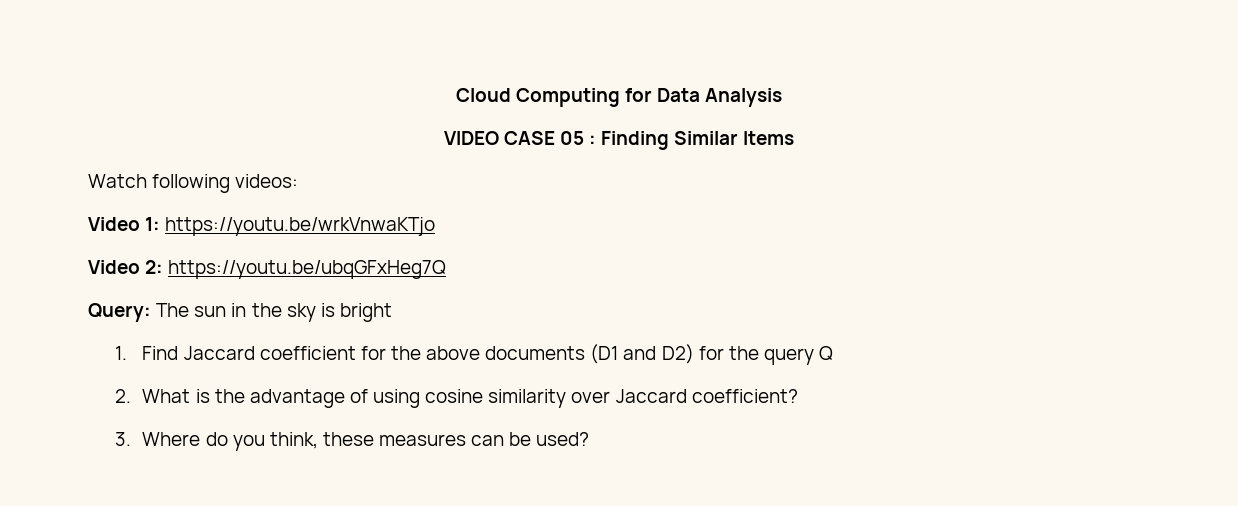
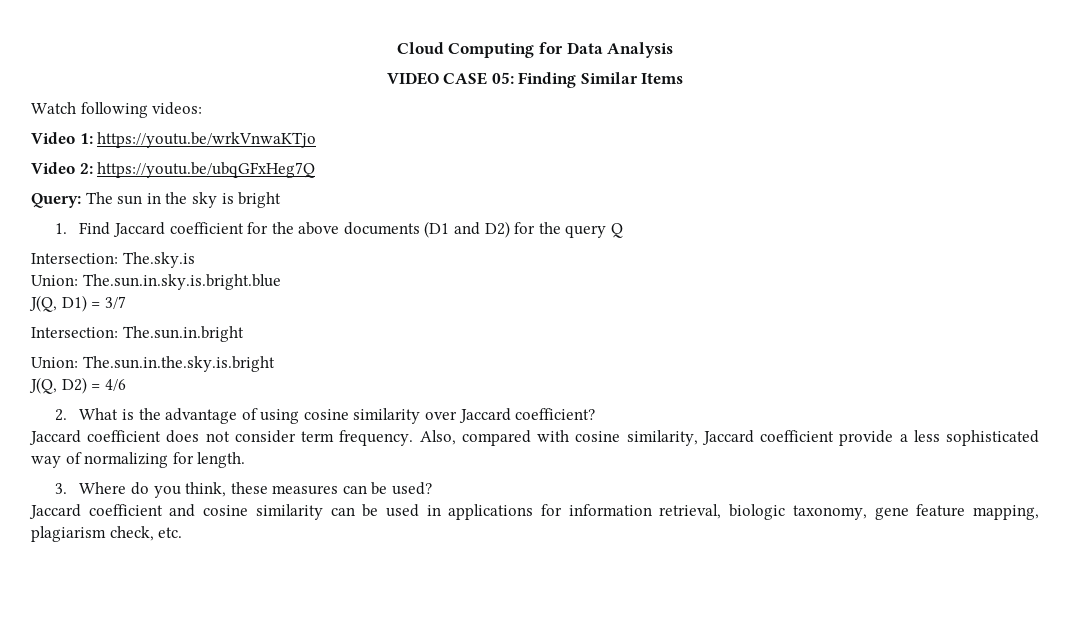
[559,131,596,145] 05 : -> [491,72,514,84] 05:
(834, 353) none -> [31,252,195,268] [31,274,281,290] [29,295,126,312] [31,326,244,342] [31,356,275,372] [29,377,126,394] // Intersection: The.sky.is // Union: The.sun.in.sky.is.bright.blue // J(Q, D1) = 3/7 // Intersection: The.sun.in.bright // Union: The.sun.in.the.sky.is.bright // J(Q, D2) = 4/6
(798, 396) none -> [29,430,1039,446] [31,452,246,468] // Jaccard coefficient does not consider term frequency. Also, compared with cosine similarity, Jaccard coefficient provide a less sophisticated way of normalizing for length.
(590, 439) none -> [29,504,1039,520] [31,526,183,542] // Jaccard coefficient and cosine similarity can be used in applications for information retrieval, biologic taxonomy, gene feature mapping, plagiarism check, etc.

